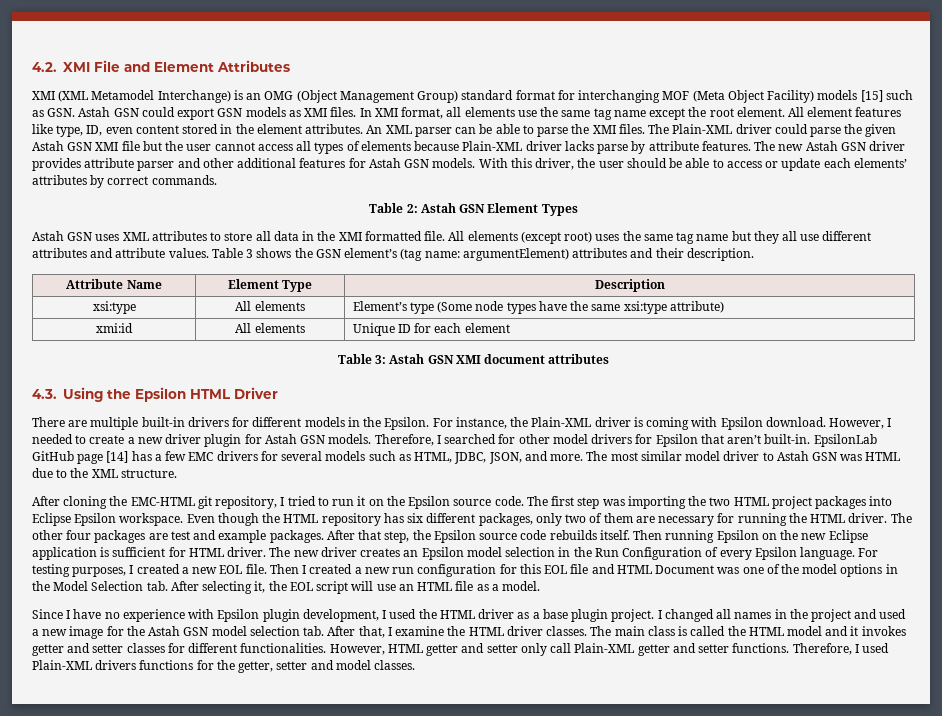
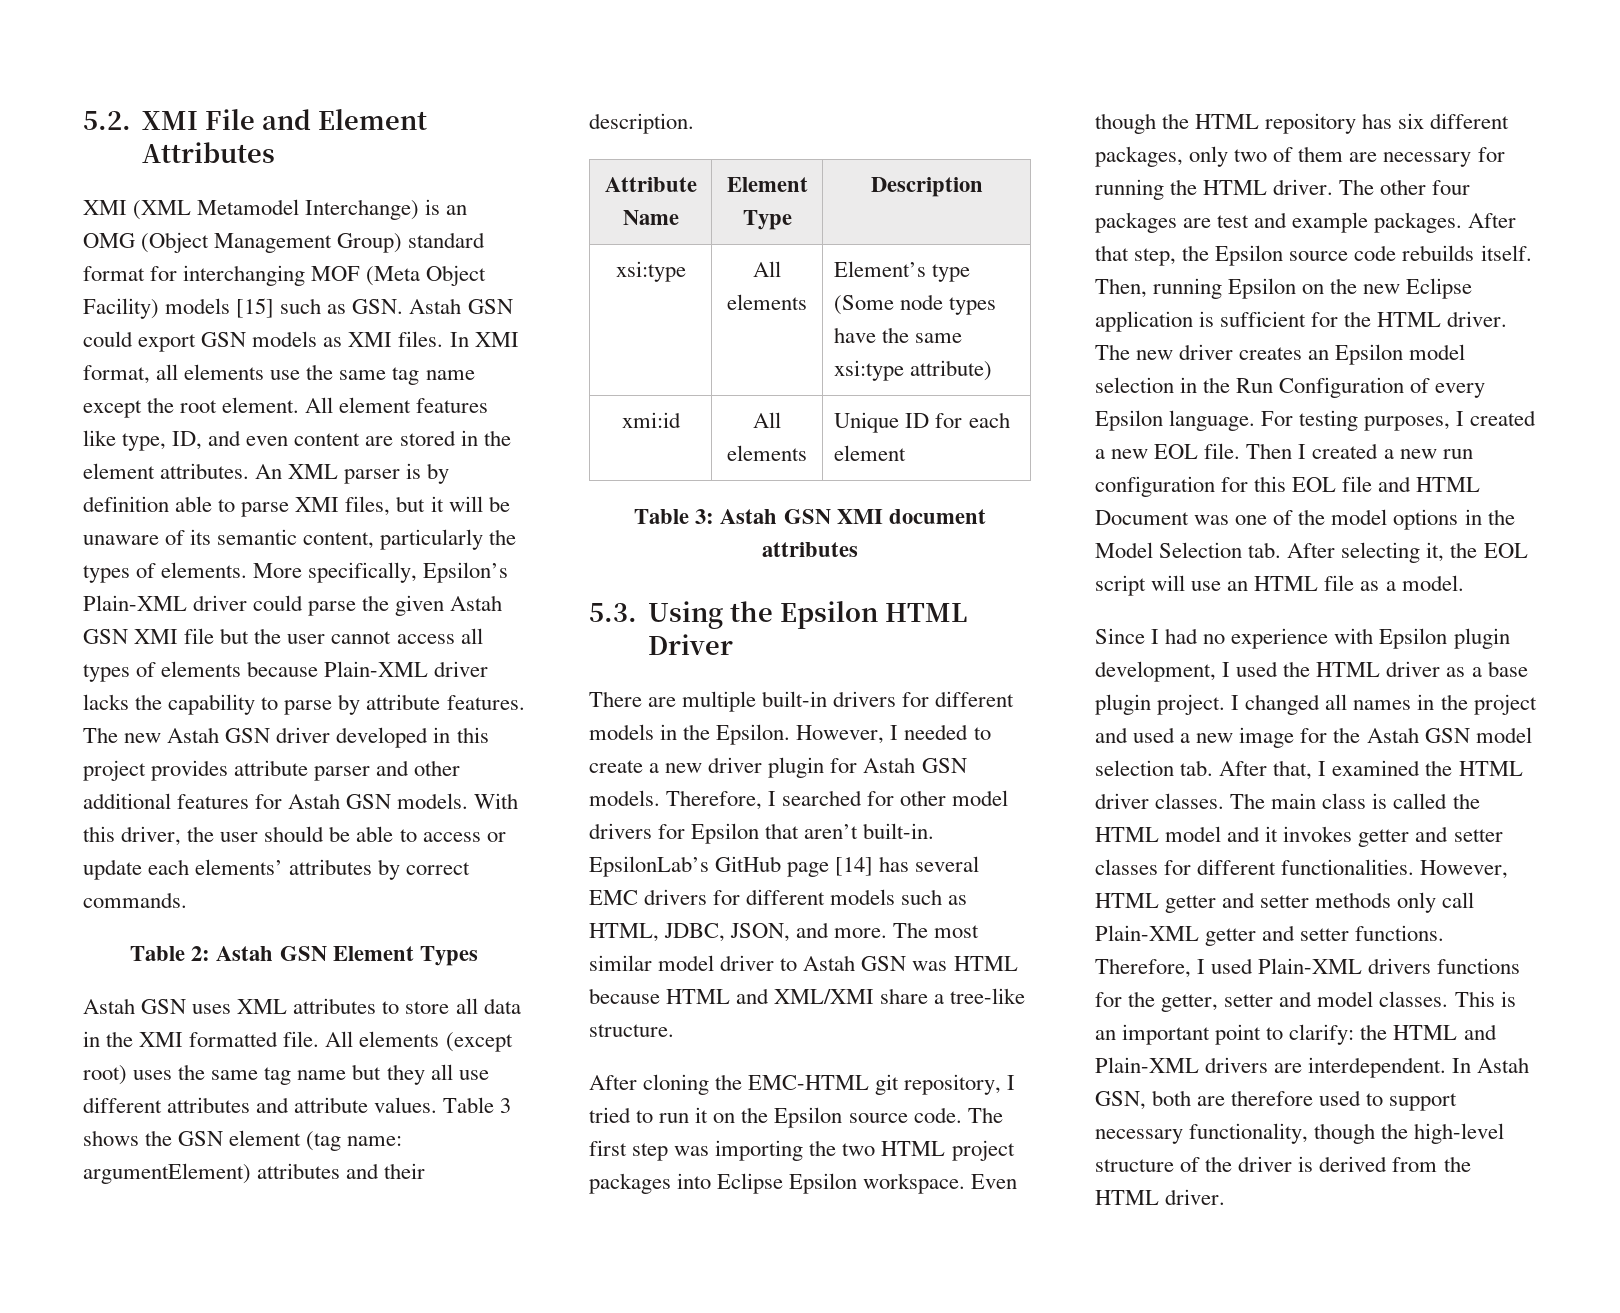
[32,62,57,72] 4.2. -> [83,111,131,130] 5.2.
(103, 130) none -> [208,430,242,446] and
(179, 129) none -> [365,436,394,446] are
[455,124,670,137] can be able to parse the XMI files. The -> [406,463,450,484] [83,496,510,517] [83,529,517,550] [83,562,509,583] is by definition able to parse XMI files, but it will be unaware of its semantic content, particularly the types of elements. More specifically, Epsilon’s
(594, 146) none -> [135,694,279,715] the capability to
(906, 146) none -> [336,727,489,748] [83,760,146,781] developed in this project
[344,248,398,258] element’s -> [229,1130,302,1146] element
[32,389,57,399] 4.3. -> [589,603,637,622] 5.3.
[432,417,826,430] For instance, the Plain-XML driver is coming with Epsilon download. -> (791, 734) none
[813,434,877,447] EpsilonLab -> [589,856,709,877] EpsilonLab’s
[154,451,187,461] a few -> [915,856,980,872] several
[281,451,323,461] several -> [746,889,826,905] different
[32,468,118,478] due to the XML -> [589,988,1026,1004] because HTML and XML/XMI share a tree-like
[633,530,663,540] Then -> [1095,278,1147,298] Then,
(186, 552) none -> [1344,311,1372,327] the
[73,609,102,619] have -> [1165,628,1199,644] had
[395,626,445,636] examine -> [1332,760,1421,776] examined
(518, 648) none -> [1315,892,1392,908] methods
(416, 665) none -> [1454,991,1516,1007] [1095,1024,1497,1045] [1095,1057,1530,1078] [1095,1090,1458,1111] [1095,1123,1505,1144] [1095,1156,1471,1172] [1095,1189,1226,1205] This is an important point to clarify: the HTML and Plain-XML drivers are interdependent. In Astah GSN, both are therefore used to support necessary functionality, though the high-level structure of the driver is derived from the HTML driver.

